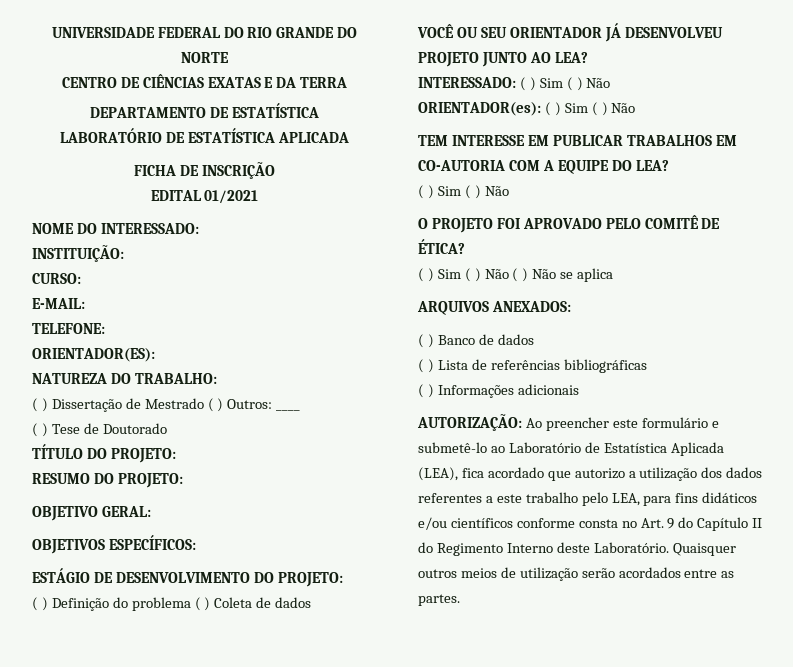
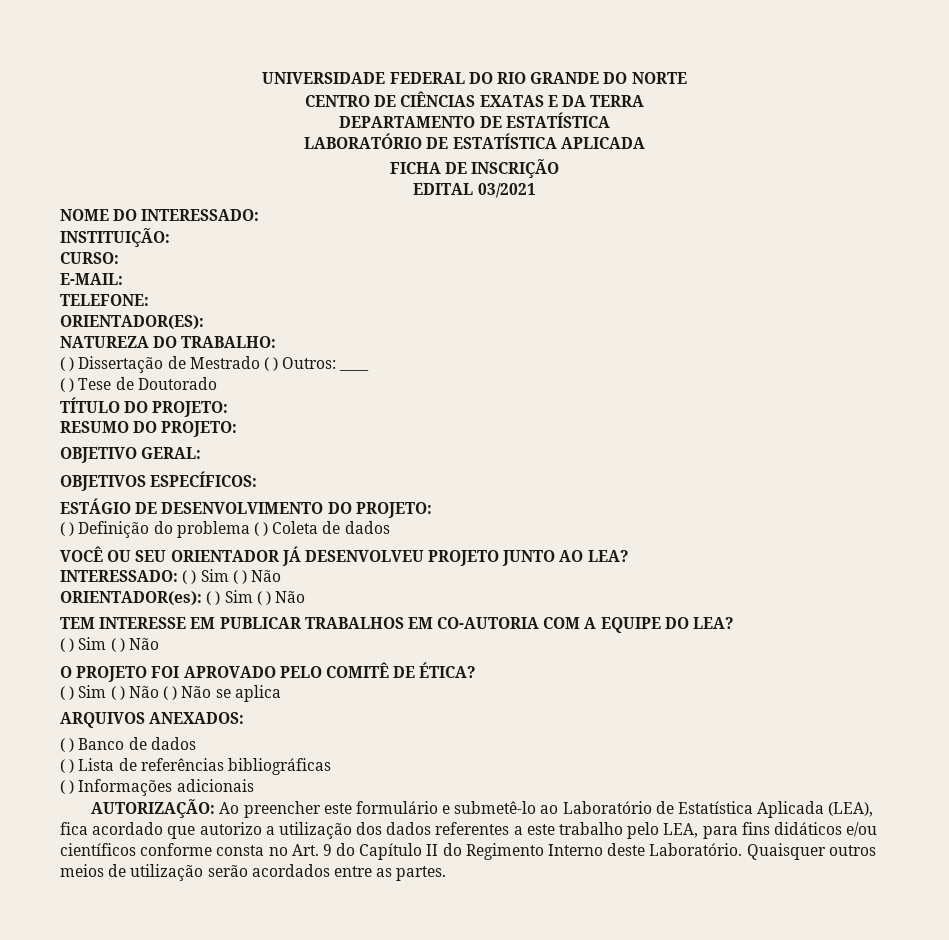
[204,190,259,204] 01/2021 -> [477,183,536,198] 03/2021

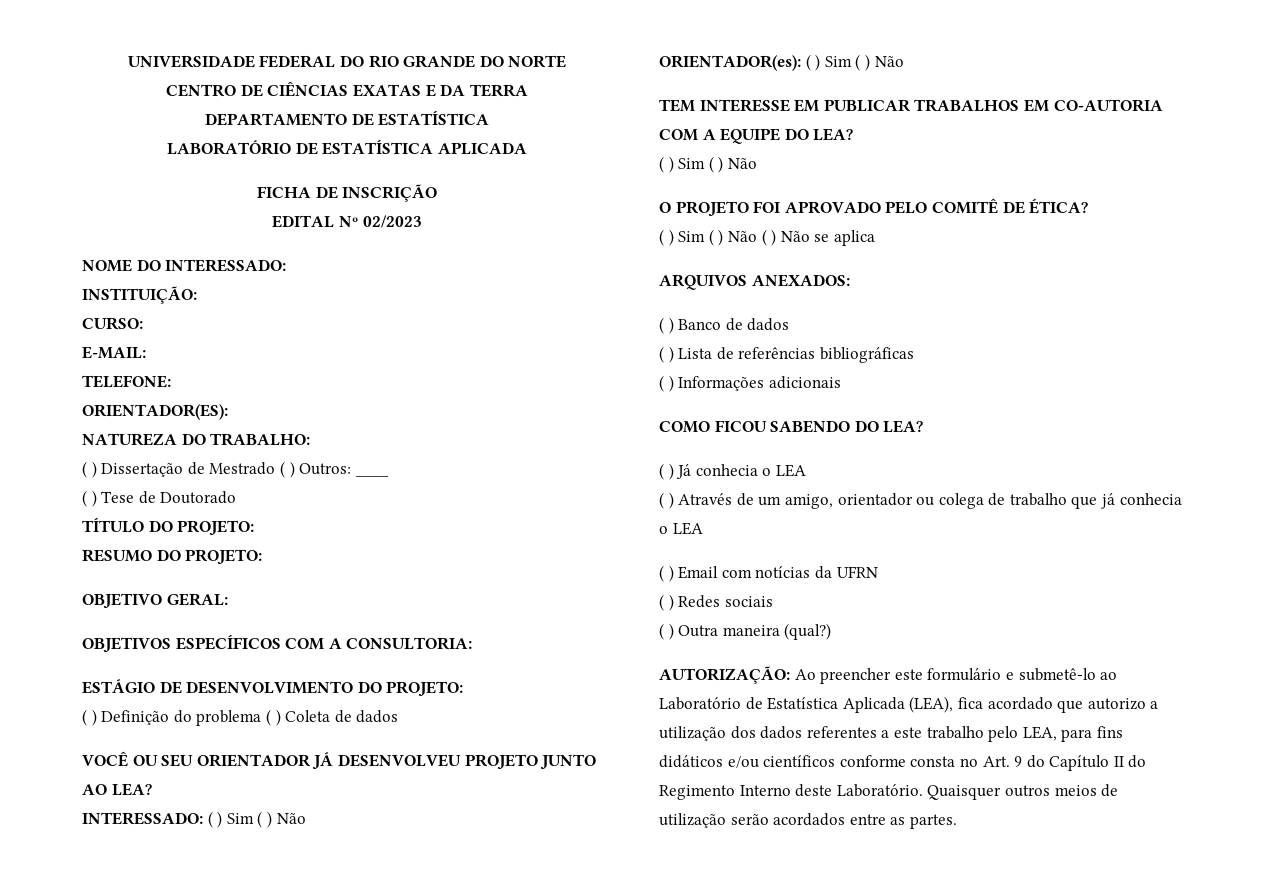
[477,183,536,198] 03/2021 -> [339,215,422,228] Nº 02/2023
[150,471,258,487] ESPECÍFICOS: -> [175,634,473,650] ESPECÍFICOS COM A CONSULTORIA:
(254, 785) none -> [659,420,924,433] [659,463,806,480] [659,492,1182,509] [659,522,703,535] [659,565,878,582] [659,594,773,611] [659,623,832,640] // COMO FICOU SABENDO DO LEA? // ( ) Já conhecia o LEA // ( ) Através de um amigo, orientador ou colega de trabalho que já conhecia o LEA // ( ) Email com notícias da UFRN // ( ) Redes sociais // ( ) Outra maneira (qual?)

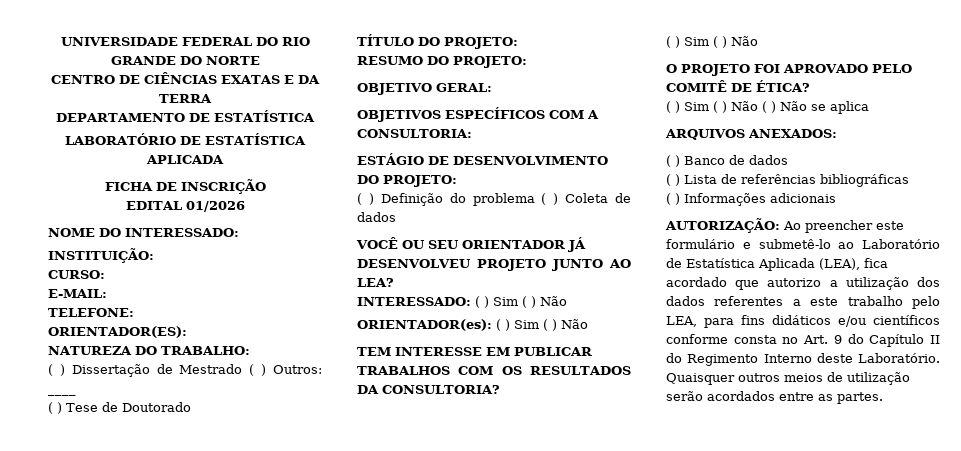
[339,215,422,228] Nº 02/2023 -> [185,201,245,212] 01/2026
[1023,99,1163,112] [659,128,854,144] EM CO-AUTORIA COM A EQUIPE DO LEA? -> [458,366,632,375] [357,385,500,394] COM OS RESULTADOS DA CONSULTORIA?
[659,420,924,433] [659,463,806,480] [659,492,1182,509] [659,522,703,535] [659,565,878,582] [659,594,773,611] [659,623,832,640] // COMO FICOU SABENDO DO LEA? // ( ) Já conhecia o LEA // ( ) Através de um amigo, orientador ou colega de trabalho que já conhecia o LEA // ( ) Email com notícias da UFRN // ( ) Redes sociais // ( ) Outra maneira (qual?) -> (836, 198) none

